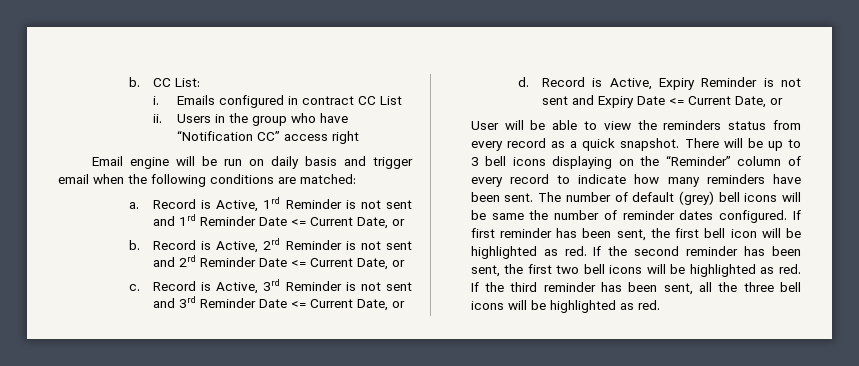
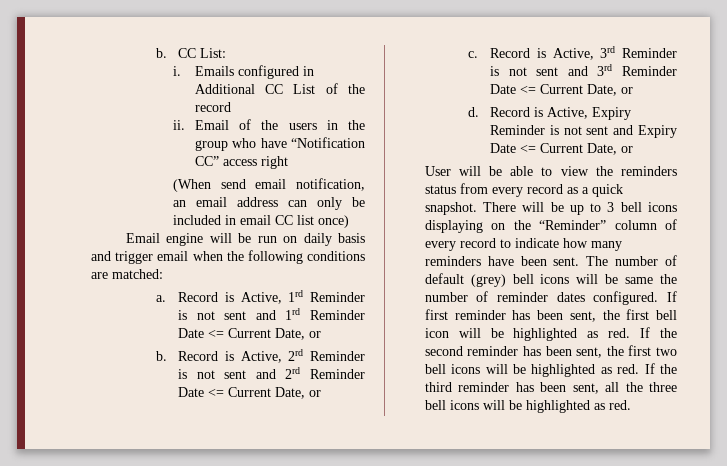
[301,96,354,105] contract -> [194,84,255,94] Additional
[152,114,211,123] // ii. Users -> [325,83,365,94] [194,102,231,112] [173,119,317,130] of the record // ii. Email of the users
(359, 137) none -> [173,178,365,192] [173,197,366,210] [173,215,350,228] // (When send email notification, an email address can only be included in email CC list once)

